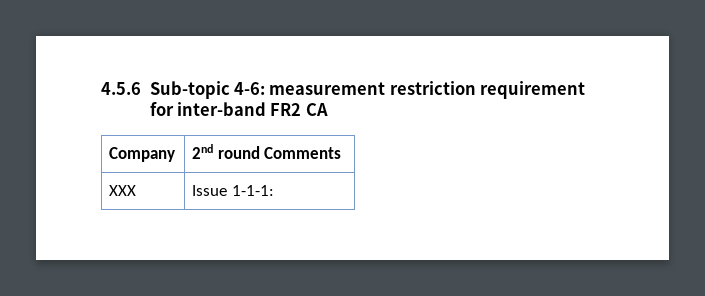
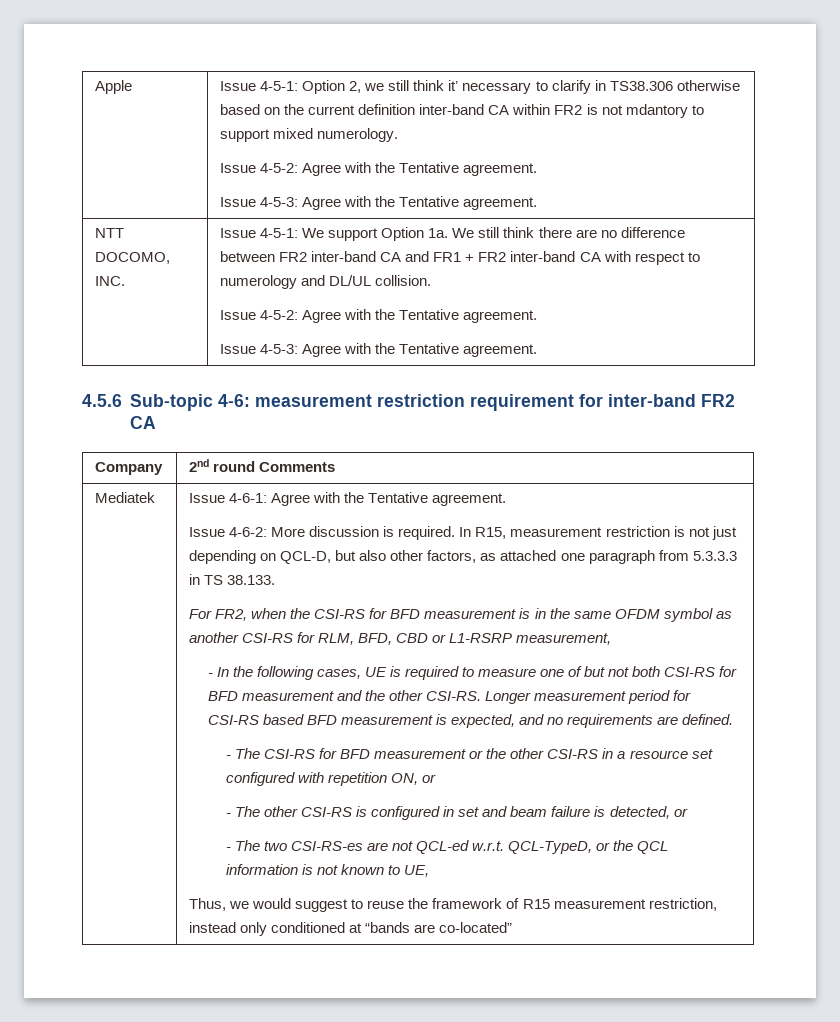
(101, 88) none -> [95,80,133,94] [220,80,740,94] [220,104,704,118] [220,128,399,142] [220,162,538,176] [220,196,538,210] [95,228,125,238] [95,252,171,264] [95,276,126,286] [220,227,685,241] [220,251,700,265] [220,275,432,289] [220,309,538,323] [220,343,538,357] Apple | Issue 4-5-1: Option 2, we still think it’ necessary to clarify in TS38.306 otherwise based on the current definition inter-band CA within FR2 is not mdantory to support mixed numerology. // Issue 4-5-2: Agree with the Tentative agreement. // Issue 4-5-3: Agree with the Tentative agreement. // NTT DOCOMO, INC. | Issue 4-5-1: We support Option 1a. We still think there are no difference between FR2 inter-band CA and FR1 + FR2 inter-band CA with respect to numerology and DL/UL collision. // Issue 4-5-2: Agree with the Tentative agreement. // Issue 4-5-3: Agree with the Tentative agreement. //
[109,185,137,196] [192,185,274,196] XXX | Issue 1-1-1: -> [95,492,156,503] [189,492,507,506] [189,526,737,540] [189,550,737,564] [189,574,276,585] [189,608,732,622] [189,632,612,645] [207,666,738,680] [207,690,691,704] [207,714,733,728] [225,748,713,759] [225,772,437,786] [225,806,688,820] [225,840,669,854] [225,864,430,877] [189,898,717,912] [189,922,513,936] Mediatek | Issue 4-6-1: Agree with the Tentative agreement. // Issue 4-6-2: More discussion is required. In R15, measurement restriction is not just depending on QCL-D, but also other factors, as attached one paragraph from 5.3.3.3 in TS 38.133. // For FR2, when the CSI-RS for BFD measurement is in the same OFDM symbol as another CSI-RS for RLM, BFD, CBD or L1-RSRP measurement, // - In the following cases, UE is required to measure one of but not both CSI-RS for BFD measurement and the other CSI-RS. Longer measurement period for CSI-RS based BFD measurement is expected, and no requirements are defined. // - The CSI-RS for BFD measurement or the other CSI-RS in a resource set configured with repetition ON, or // - The other CSI-RS is configured in set and beam failure is detected, or // - The two CSI-RS-es are not QCL-ed w.r.t. QCL-TypeD, or the QCL information is not known to UE, // Thus, we would suggest to reuse the framework of R15 measurement restriction, instead only conditioned at “bands are co-located”

